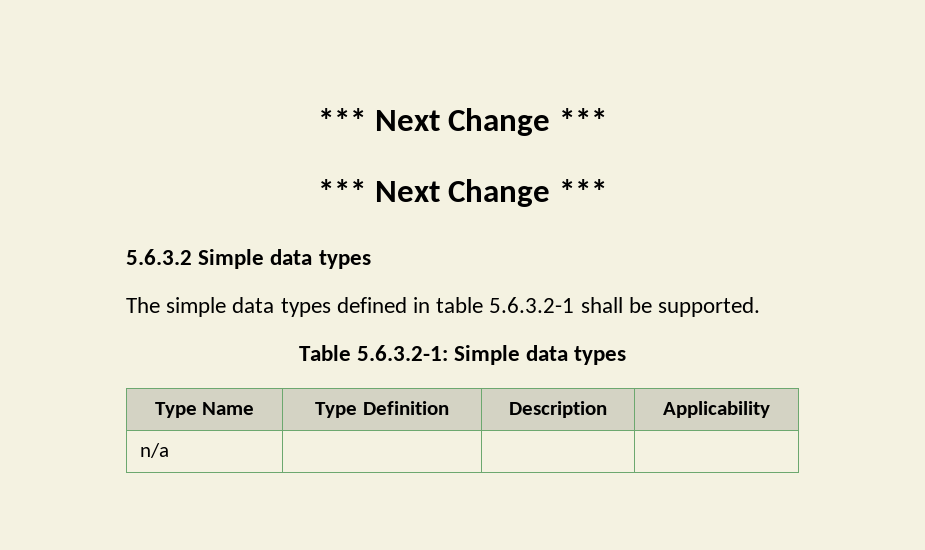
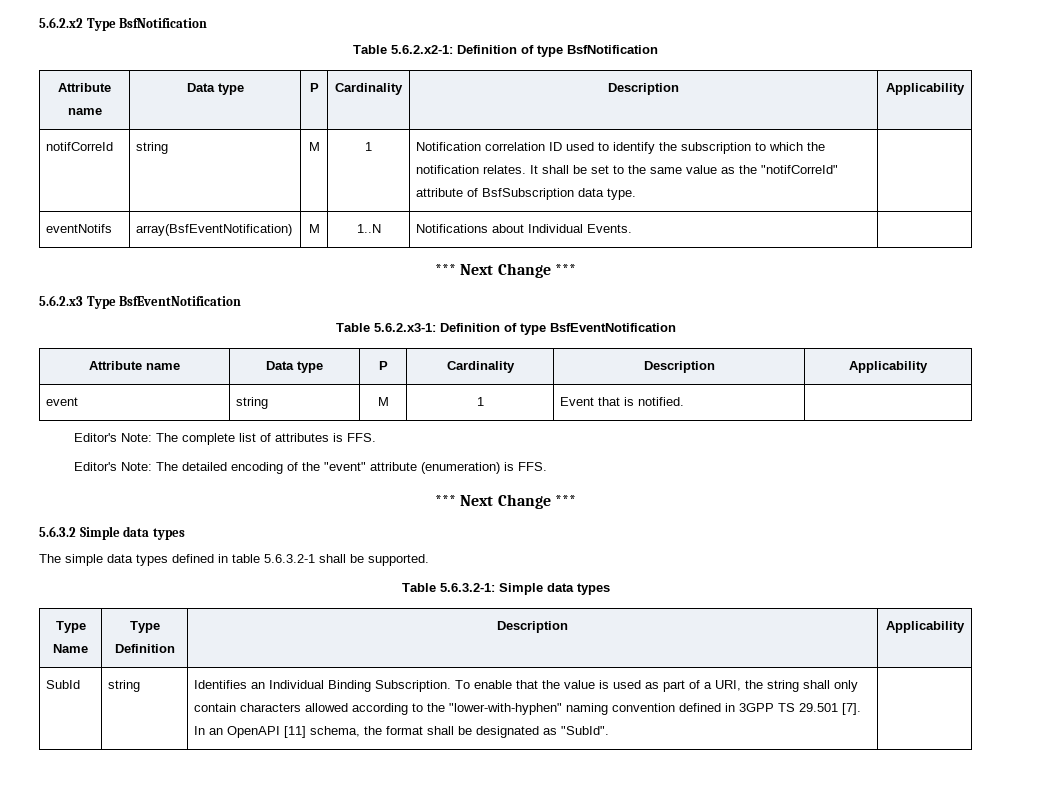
[317,108,608,136] *** Next Change *** -> [39,17,208,31] [353,45,658,57] [58,83,111,92] [67,108,102,115] [186,83,244,95] [309,83,319,92] [335,83,403,95] [608,83,679,95] [885,83,965,95] [46,142,114,151] [136,142,169,154] [308,142,320,151] [365,142,372,151] [416,142,826,154] [416,165,839,174] [416,188,637,200] [46,224,113,233] [136,224,293,236] [308,224,320,233] [356,224,381,233] [416,224,633,233] [435,263,576,278] [39,295,242,309] [335,323,676,335] [89,361,180,370] [266,361,323,373] [378,361,388,370] [446,361,515,373] [643,361,715,373] [849,361,928,373] [46,397,79,406] [236,397,269,409] [377,397,389,406] [476,397,484,406] [560,397,685,406] [73,433,376,445] [73,462,547,474] 5.6.2.x2 Type BsfNotification // Table 5.6.2.x2-1: Definition of type BsfNotification // Attribute name | Data type | P | Cardinality | Description | Applicability // notifCorreId | string | M | 1 | Notification correlation ID used to identify the subscription to which the notification relates. It shall be set to the same value as the "notifCorreId" attribute of BsfSubscription data type. | // eventNotifs | array(BsfEventNotification) | M | 1..N | Notifications about Individual Events. | // *** Next Change *** // 5.6.2.x3 Type BsfEventNotification // Table 5.6.2.x3-1: Definition of type BsfEventNotification // Attribute name | Data type | P | Cardinality | Description | Applicability // event | string | M | 1 | Event that is notified. | // Editor's Note: The complete list of attributes is FFS. // Editor's Note: The detailed encoding of the "event" attribute (enumeration) is FFS.
[139,443,169,458] n/a | | -> [46,680,81,689] [108,680,141,692] [194,680,859,692] [194,703,862,715] [194,726,610,738] SubId | string | Identifies an Individual Binding Subscription. To enable that the value is used as part of a URI, the string shall only contain characters allowed according to the "lower-with-hyphen" naming convention defined in 3GPP TS 29.501 [7]. In an OpenAPI [11] schema, the format shall be designated as "SubId".

